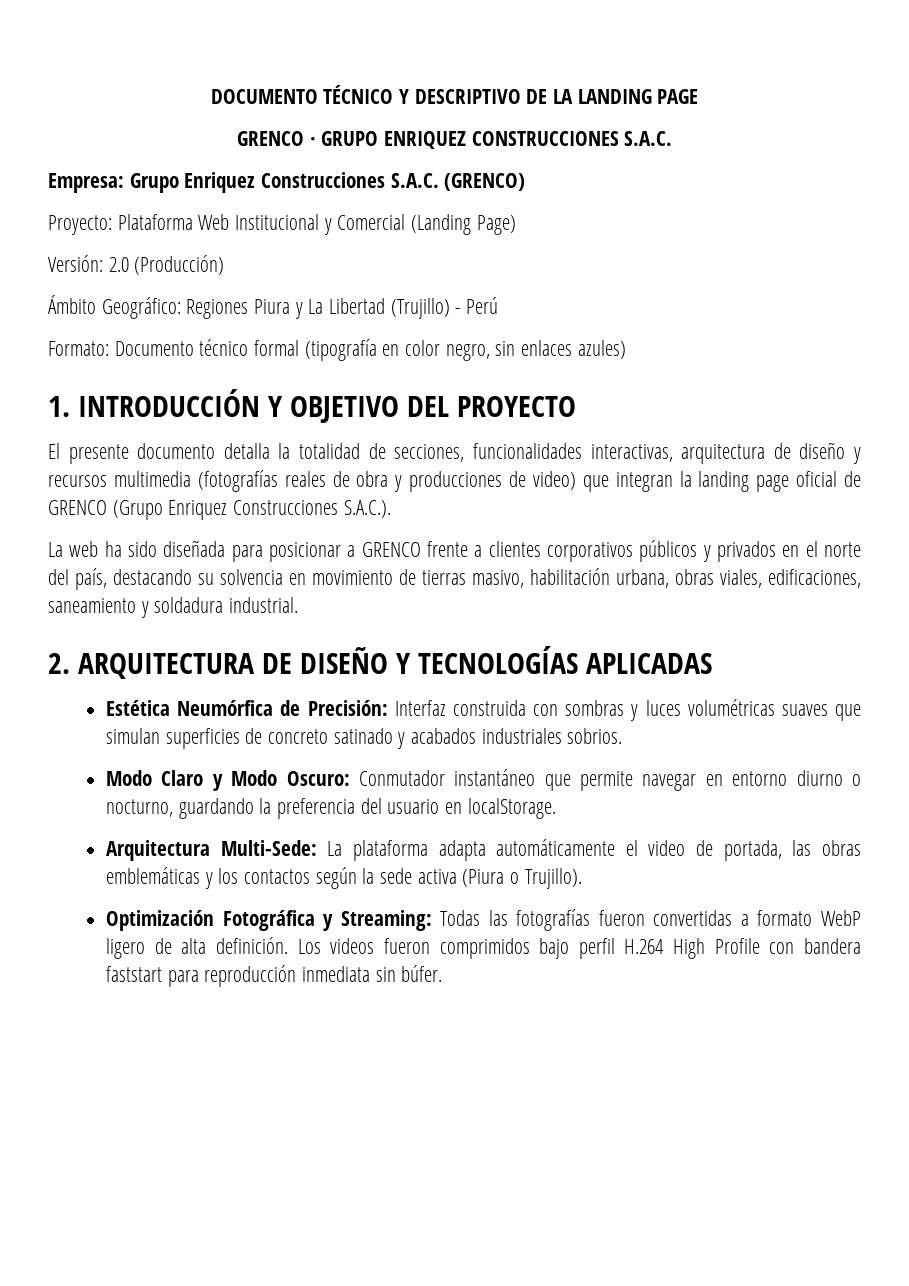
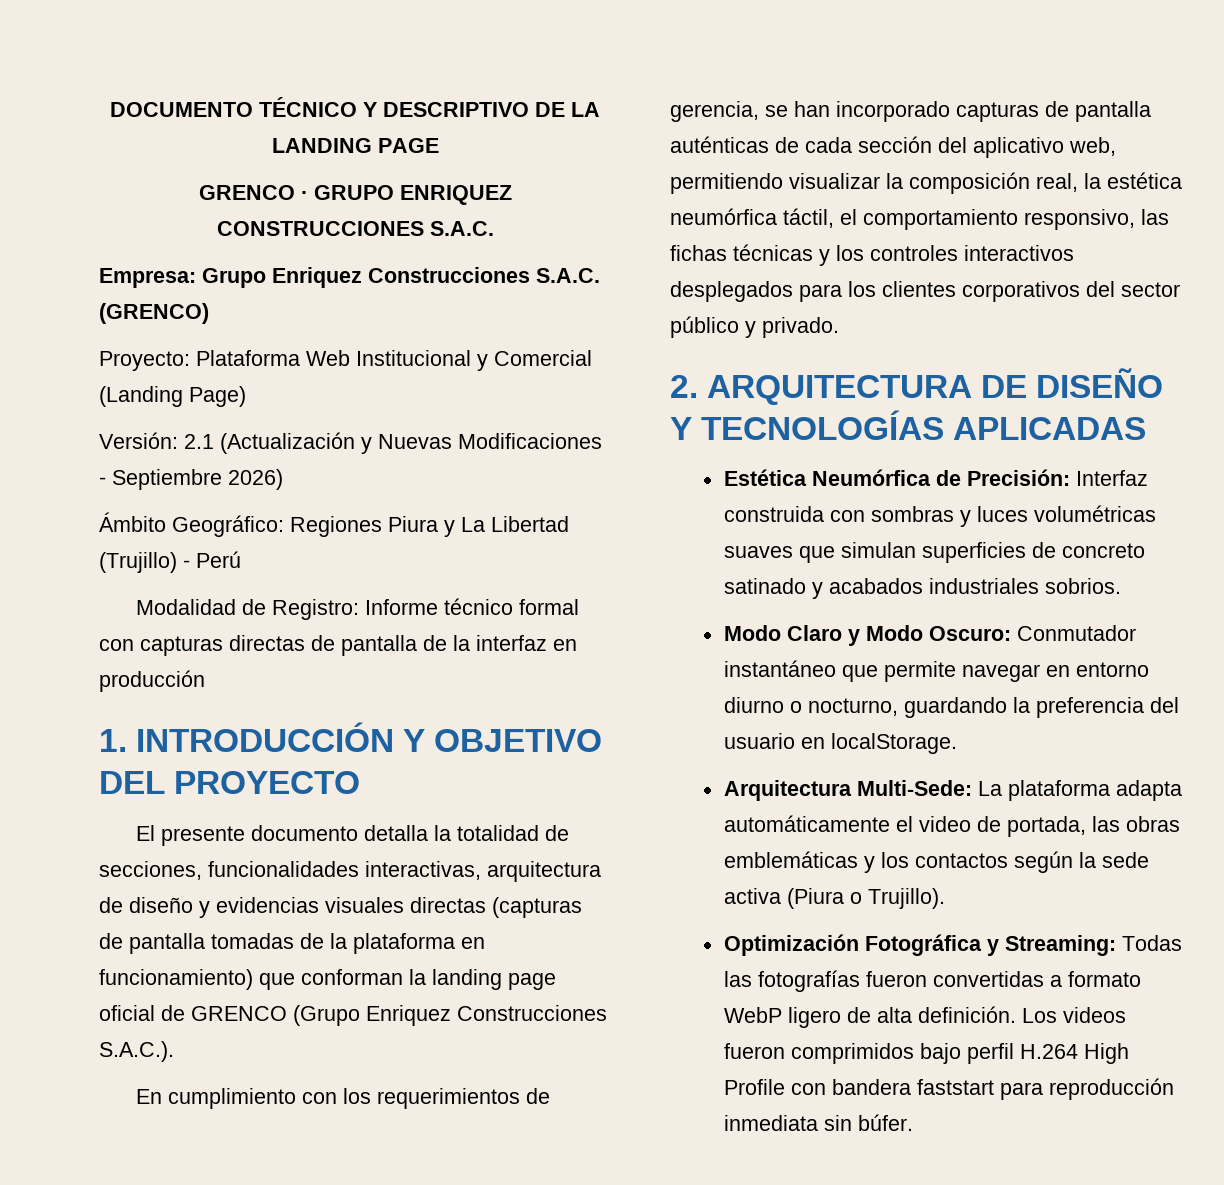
[108,255,225,275] 2.0 (Producción) -> [184,432,602,454] [99,469,283,490] 2.1 (Actualización y Nuevas Modificaciones - Septiembre 2026)
[48,339,626,361] Formato: Documento técnico formal (tipografía en color negro, sin enlaces azules) -> [135,598,579,620] [99,635,577,656] [99,670,205,692] Modalidad de Registro: Informe técnico formal con capturas directas de pantalla de la interfaz en producción
[48,470,673,492] recursos multimedia (fotografías reales de obra y producciones de video) que integran -> [216,897,582,918] [99,933,485,954] [99,969,403,990] evidencias visuales directas (capturas de pantalla tomadas de la plataforma en funcionamiento) que conforman
[48,540,862,562] [48,568,861,590] [48,597,299,618] La web ha sido diseñada para posicionar a GRENCO frente a clientes corporativos públicos y privados en el norte del país, destacando su solvencia en movimiento de tierras masivo, habilitación urbana, obras viales, edificaciones, saneamiento y soldadura industrial. -> [135,1088,550,1109] [670,101,1151,122] [670,136,1116,158] [670,172,1182,194] [670,208,1169,230] [670,244,1074,266] [670,281,1180,302] [670,316,839,338] En cumplimiento con los requerimientos de gerencia, se han incorporado capturas de pantalla auténticas de cada sección del aplicativo web, permitiendo visualizar la composición real, la estética neumórfica táctil, el comportamiento responsivo, las fichas técnicas y los controles interactivos desplegados para los clientes corporativos del sector público y privado.

